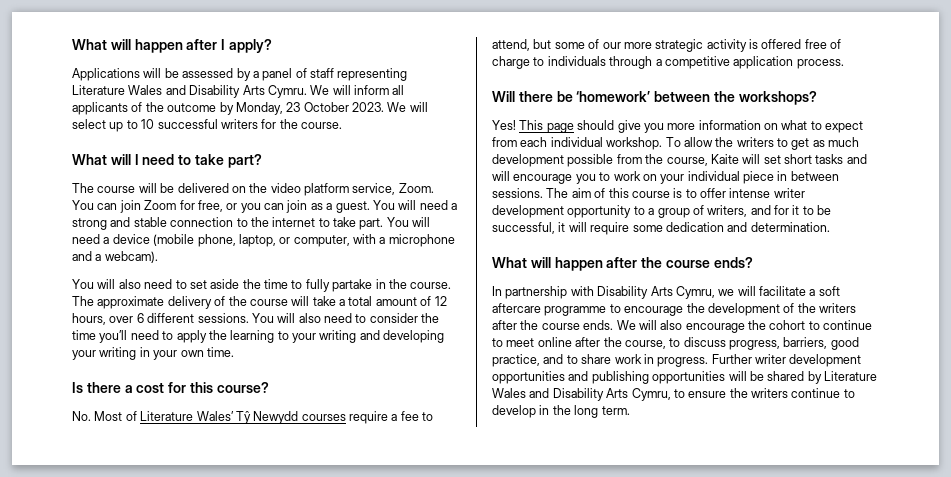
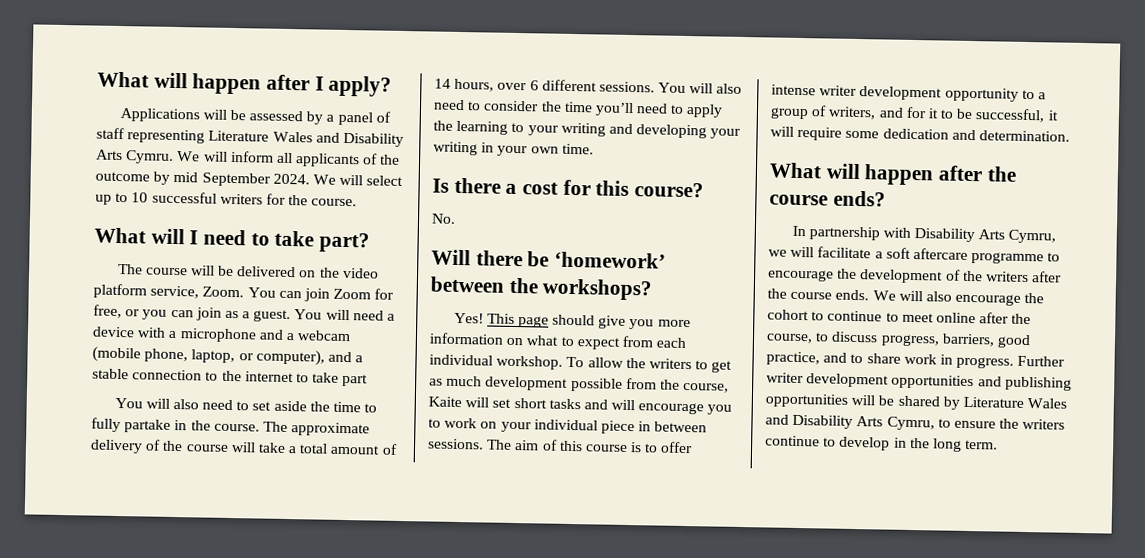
[235,102,384,115] Monday, 23 October 2023. -> [173,171,310,187] mid September 2024.
[72,217,131,230] strong and -> [92,326,352,343] [92,346,364,366] device with a microphone and a webcam (mobile phone, laptop, or computer), and a
[359,217,431,230] [72,234,455,247] [72,251,158,263] part. You will need a device (mobile phone, laptop, or computer, with a microphone and a webcam). -> [342,373,369,387] part
[434,296,447,306] 12 -> [434,78,451,89] 14
[94,411,434,424] [492,39,842,52] [492,56,844,69] Most of Literature Wales’ Tŷ Newydd courses require a fee to attend, but some of our more strategic activity is offered free of charge to individuals through a competitive application process. -> (456, 218) none

